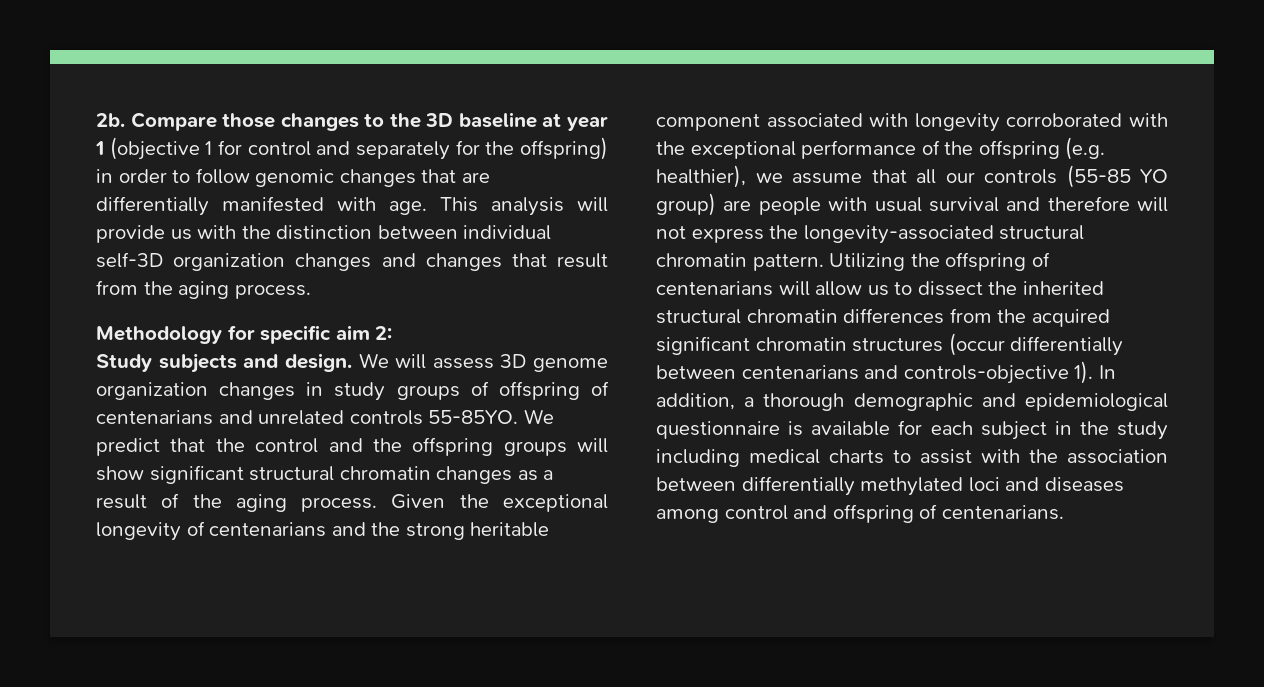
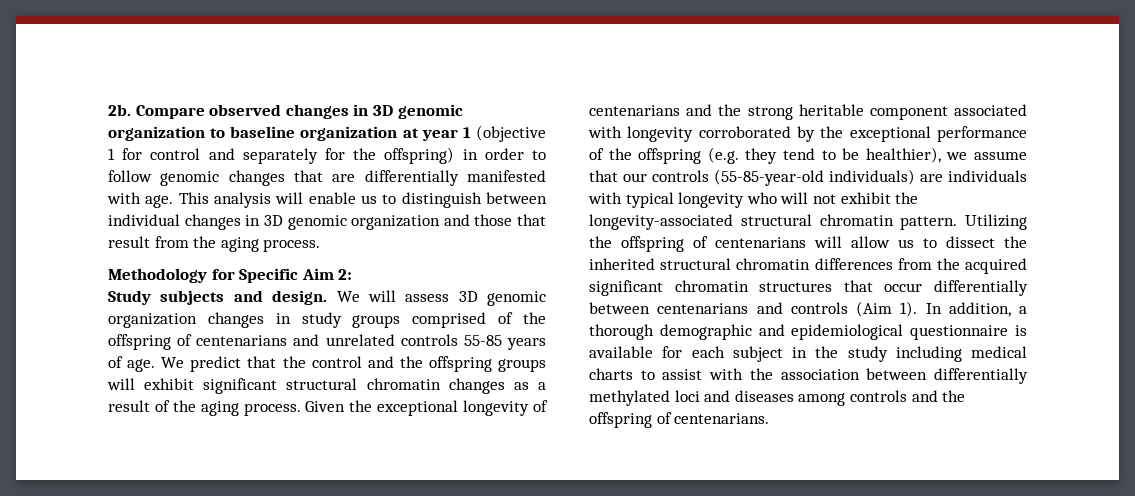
[222,112,537,131] those changes to the 3D baseline -> [209,104,463,119] [108,126,398,141] observed changes in 3D genomic organization to baseline organization
[96,225,552,243] [96,252,502,271] provide us with the distinction between individual self-3D organization changes and changes -> [308,192,547,208] [108,214,513,230] enable us to distinguish between individual changes in 3D genomic organization and those
[260,325,370,344] specific aim -> [239,268,334,283] Specific Aim
[533,358,608,372] genome -> [487,291,546,306] genomic
[470,381,489,396] of -> [412,312,546,328] comprised of the
[428,410,519,424] 55-85YO. -> [463,335,546,350] [108,356,156,372] 55-85 years of age.
[96,466,144,481] show -> [144,378,195,390] exhibit
[1129,113,1168,127] with -> [797,126,815,142] by
(1106, 148) none -> [745,148,860,164] they tend to be
[916,169,936,184] all -> (618, 176) none
[1066,165,1168,188] [656,193,1130,216] (55-85 YO group) are people with usual survival and therefore -> [714,169,1027,186] [588,192,777,208] (55-85-year-old individuals) are individuals with typical longevity who
[691,228,764,243] express -> [840,192,891,204] exhibit
[948,333,1005,356] (occur -> [843,280,923,292] that occur
[903,365,1069,384] controls-objective -> [790,301,892,317] controls (Aim
[724,505,828,520] control and -> [849,390,966,402] controls and the

